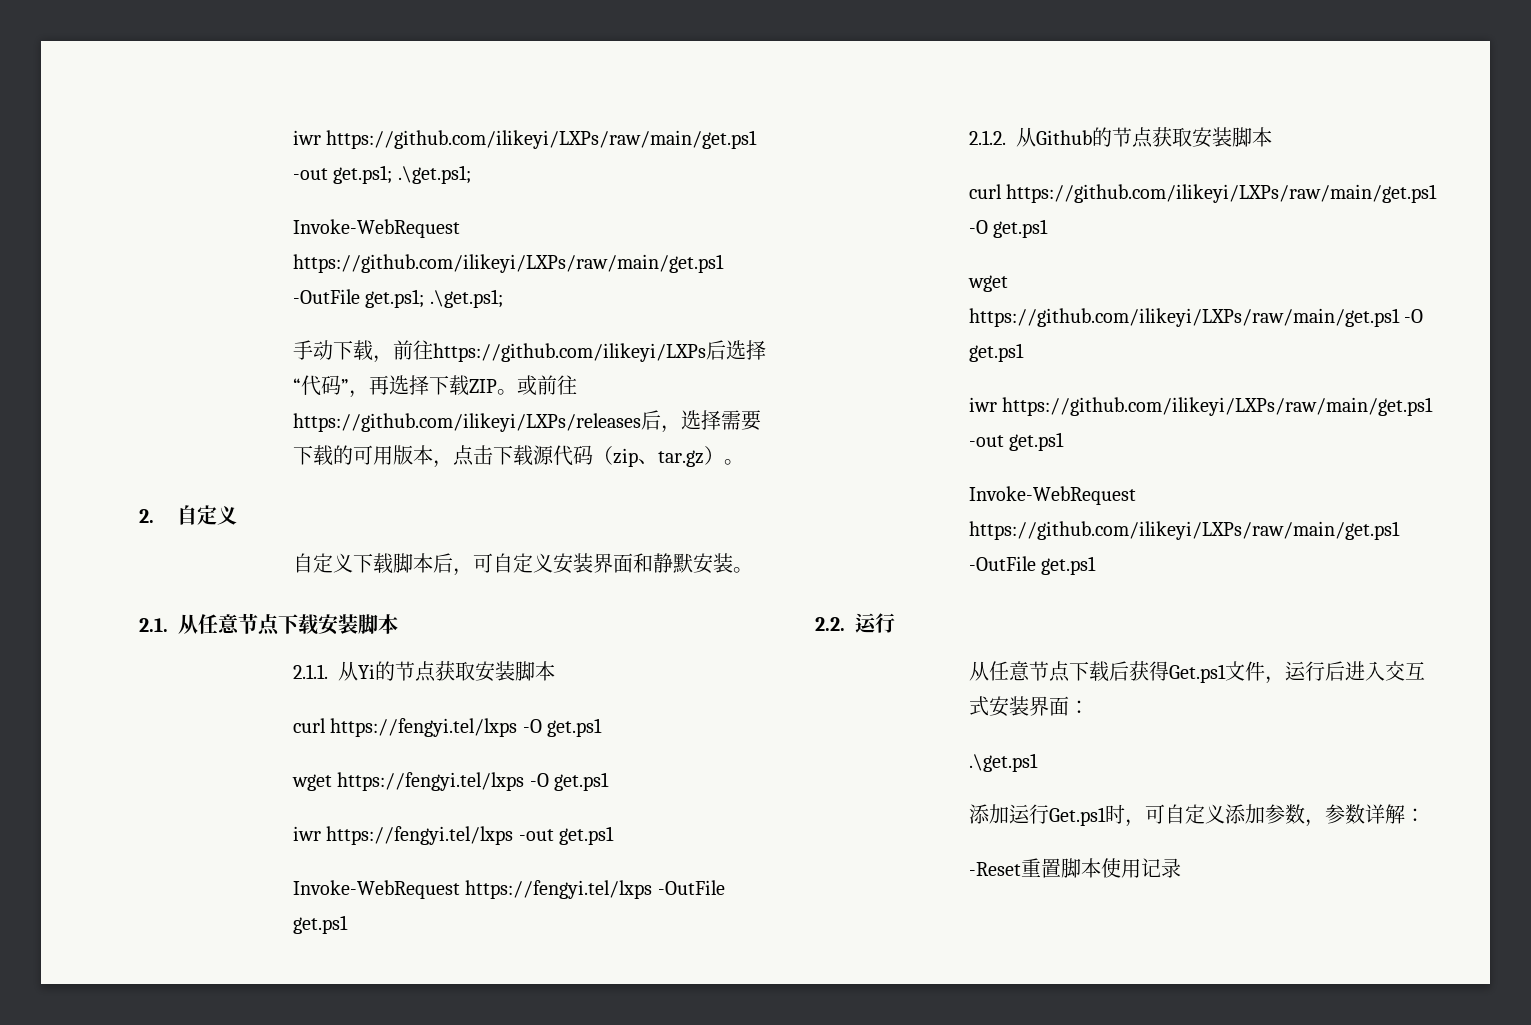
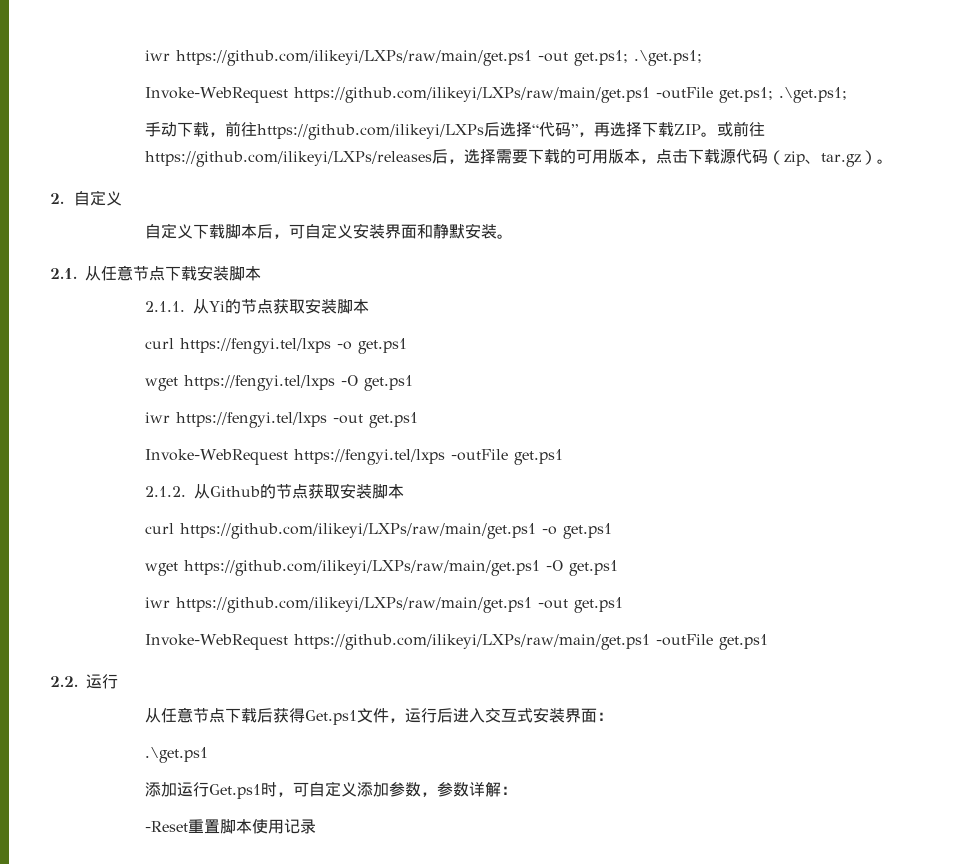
[292,289,360,304] -OutFile -> [655,87,713,99] -outFile
[522,719,542,733] -O -> [336,341,352,350] -o
[657,880,725,895] -OutFile -> [450,449,508,461] -outFile
[968,220,988,234] -O -> [541,526,557,535] -o
[968,556,1036,571] -OutFile -> [655,634,713,646] -outFile

